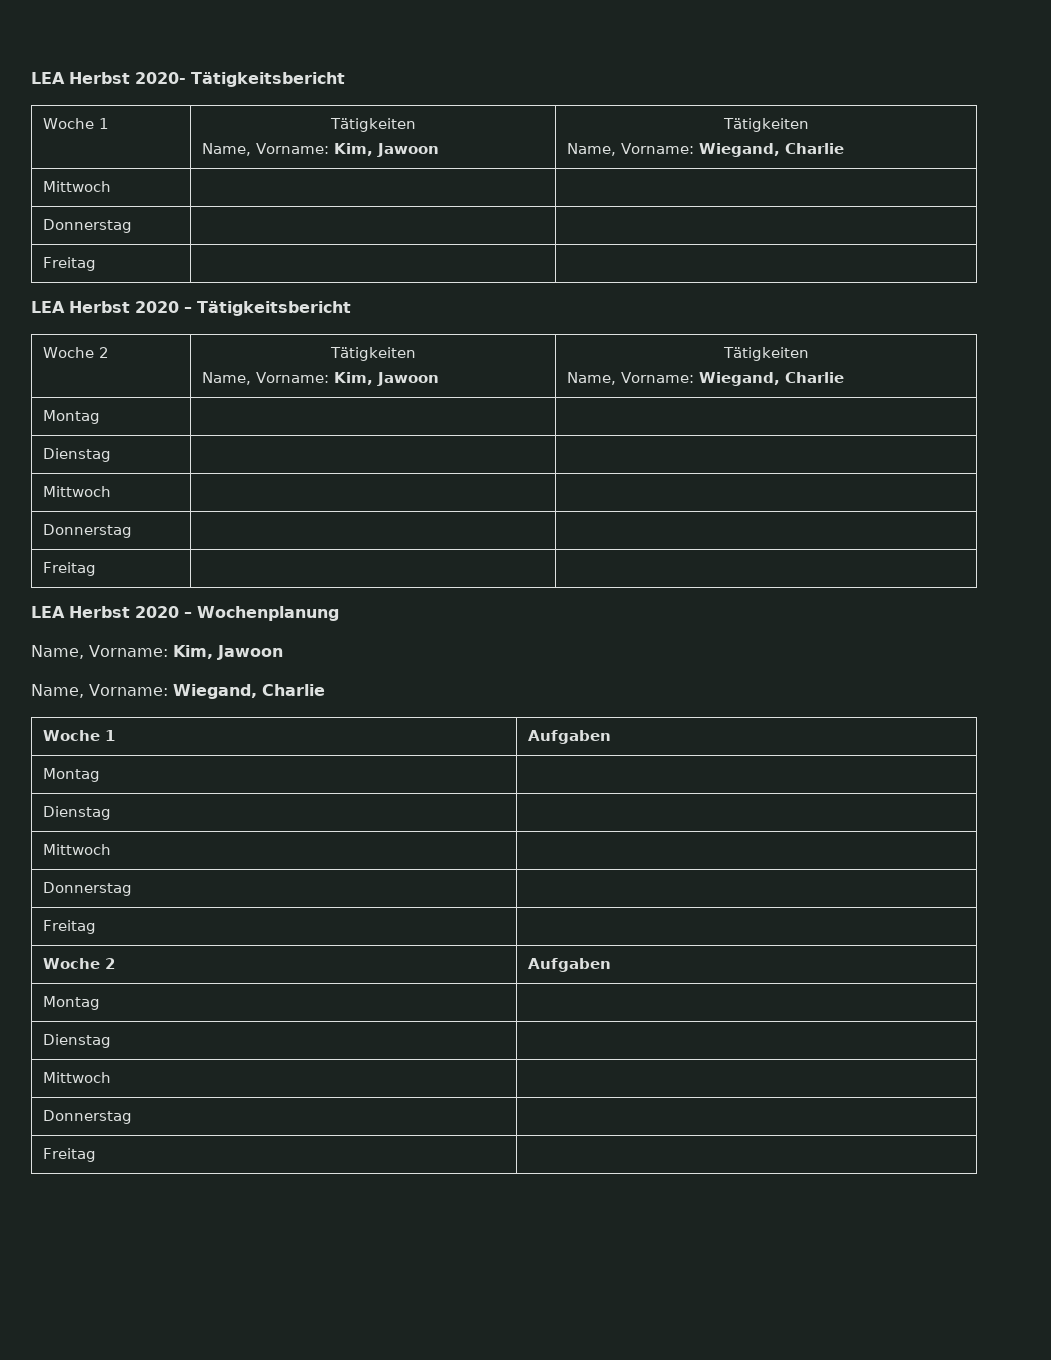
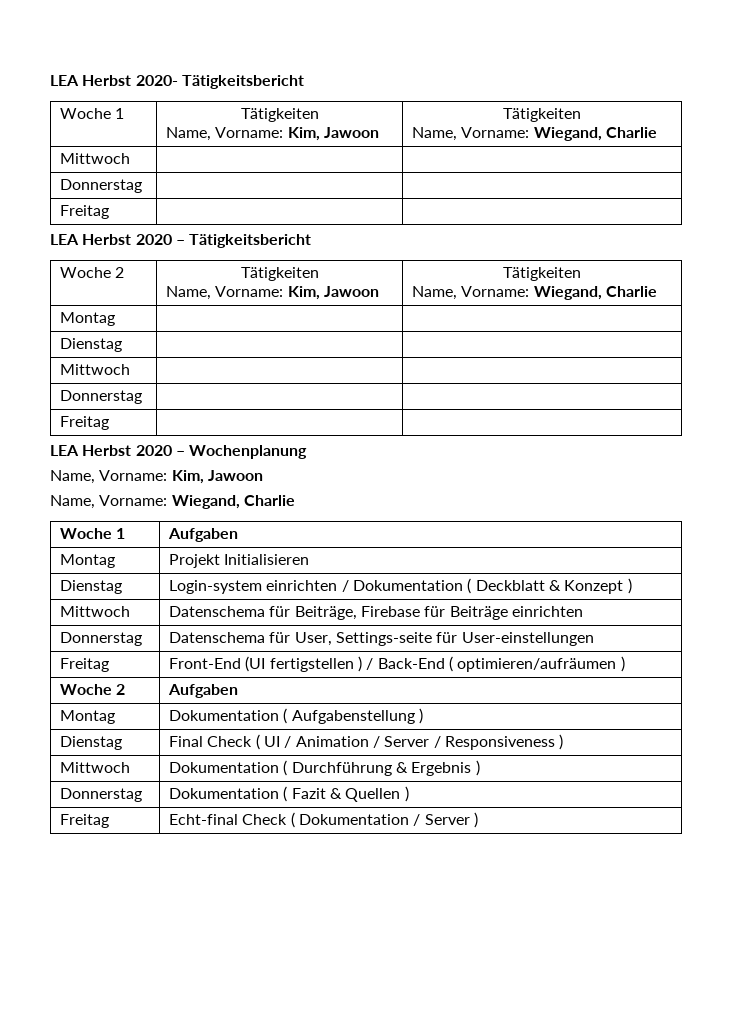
[43,806,112,820] [43,844,112,855] [43,882,133,896] [43,920,97,934] [43,958,116,969] [528,958,612,972] [43,996,101,1010] [43,1034,112,1048] [43,1072,112,1083] [43,1110,133,1124] [43,1148,97,1162] // Dienstag | // Mittwoch | // Donnerstag | // Freitag | // Woche 2 | Aufgaben // Montag | // Dienstag | // Mittwoch | // Donnerstag | // Freitag | -> [169,554,310,568] [60,580,123,594] [169,578,632,594] [60,606,131,617] [169,606,584,620] [60,632,143,646] [169,632,594,646] [60,658,110,672] [169,656,625,672] [60,684,126,695] [168,684,239,698] [60,710,116,724] [169,708,424,724] [60,736,123,750] [169,734,564,750] [60,762,131,773] [169,760,480,776] [60,788,143,802] [169,786,409,802] [60,814,110,828] [169,812,479,828] Projekt Initialisieren // Dienstag | Login-system einrichten / Dokumentation ( Deckblatt & Konzept ) // Mittwoch | Datenschema für Beiträge, Firebase für Beiträge einrichten // Donnerstag | Datenschema für User, Settings-seite für User-einstellungen // Freitag | Front-End (UI fertigstellen ) / Back-End ( optimieren/aufräumen ) // Woche 2 | Aufgaben // Montag | Dokumentation ( Aufgabenstellung ) // Dienstag | Final Check ( UI / Animation / Server / Responsiveness ) // Mittwoch | Dokumentation ( Durchführung & Ergebnis ) // Donnerstag | Dokumentation ( Fazit & Quellen ) // Freitag | Echt-final Check ( Dokumentation / Server )

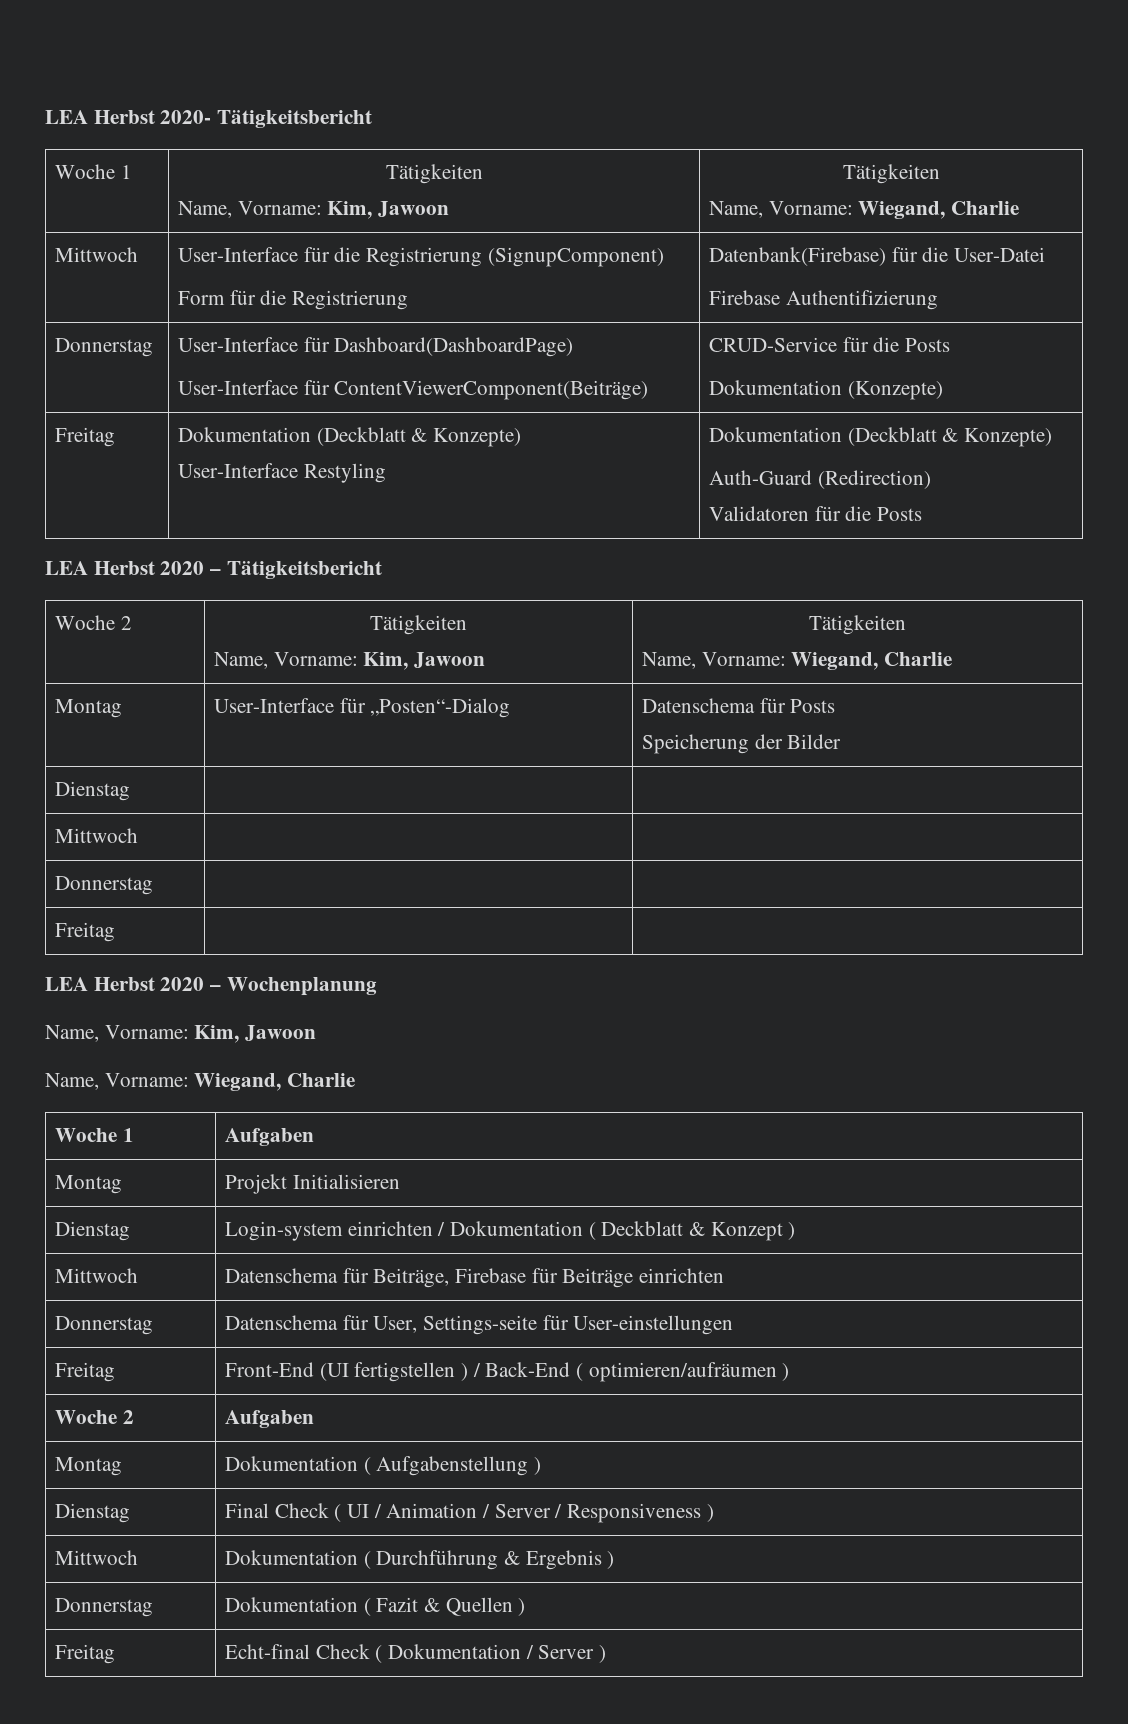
[60,179,143,193] [60,205,110,219] | // Donnerstag | | // Freitag | | -> [178,247,664,267] [178,290,409,310] [709,247,1046,266] [709,290,938,310] [55,338,154,357] [178,337,574,357] [178,380,649,400] [709,337,951,352] [709,380,943,400] [55,427,116,447] [178,427,522,447] [178,463,386,483] [709,427,1053,447] [709,470,931,489] [709,506,923,521] User-Interface für die Registrierung (SignupComponent) // Form für die Registrierung | Datenbank(Firebase) für die User-Datei // Firebase Authentifizierung // Donnerstag | User-Interface für Dashboard(DashboardPage) // User-Interface für ContentViewerComponent(Beiträge) | CRUD-Service für die Posts // Dokumentation (Konzepte) // Freitag | Dokumentation (Deckblatt & Konzepte) // User-Interface Restyling | Dokumentation (Deckblatt & Konzepte) // Auth-Guard (Redirection) // Validatoren für die Posts
(116, 319) | -> [214,698,511,718] [642,698,836,713] [642,734,842,754] User-Interface für „Posten“-Dialog | Datenschema für Posts // Speicherung der Bilder

